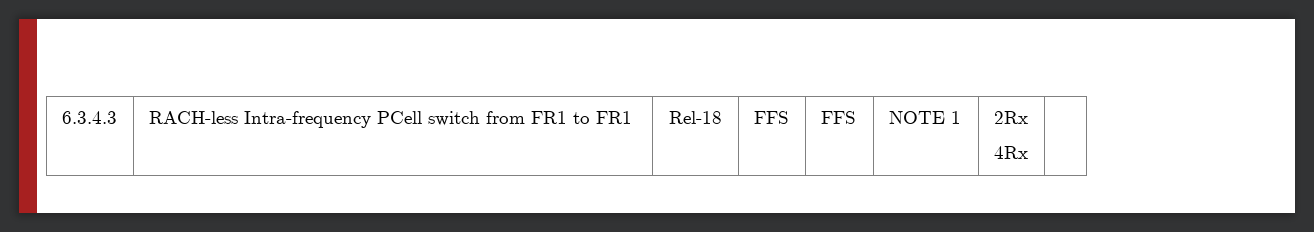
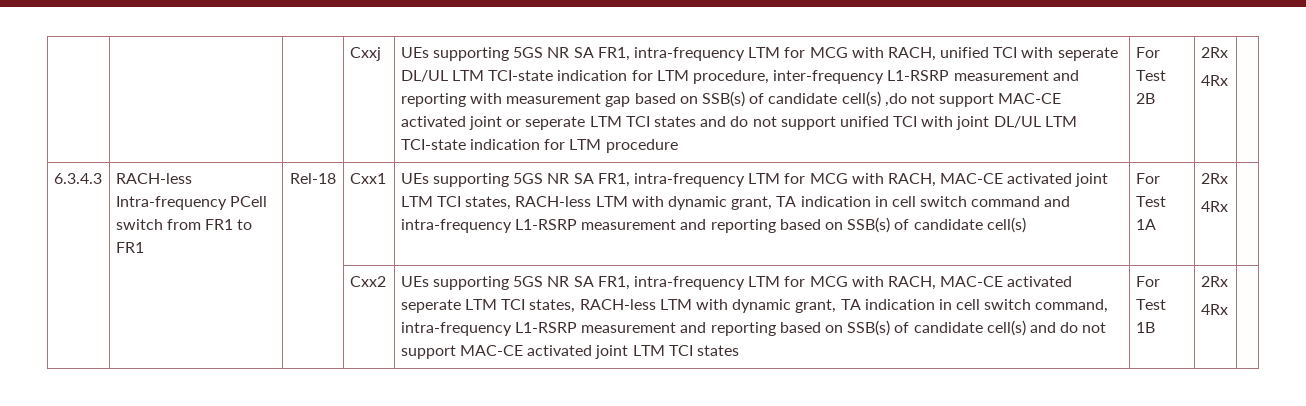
(61, 117) none -> [349,47,381,61] [400,47,1118,61] [400,70,1079,84] [400,91,1062,107] [400,116,1077,130] [400,139,678,153] [1135,47,1160,58] [1135,70,1166,81] [1135,93,1155,104] [1200,47,1228,58] [1200,75,1228,86] | | | Cxxj | UEs supporting 5GS NR SA FR1, intra-frequency LTM for MCG with RACH, unified TCI with seperate DL/UL LTM TCI-state indication for LTM procedure, inter-frequency L1-RSRP measurement and reporting with measurement gap based on SSB(s) of candidate cell(s) ,do not support MAC-CE activated joint or seperate LTM TCI states and do not support unified TCI with joint DL/UL LTM TCI-state indication for LTM procedure | For Test 2B | 2Rx // 4Rx | //
[753,111,789,124] [820,111,856,124] [888,111,961,124] FFS | FFS | NOTE 1 -> [349,173,386,184] [400,173,1109,187] [400,196,1071,210] [400,217,1026,233] [1135,173,1160,184] [1135,196,1166,207] [1135,219,1156,230] [1200,173,1228,184] [1200,201,1228,212] [349,276,386,287] [400,276,1073,290] [400,299,1109,313] [400,320,1107,336] [400,345,739,359] [1135,276,1160,287] [1135,299,1166,310] [1135,322,1155,333] Cxx1 | UEs supporting 5GS NR SA FR1, intra-frequency LTM for MCG with RACH, MAC-CE activated joint LTM TCI states, RACH-less LTM with dynamic grant, TA indication in cell switch command and intra-frequency L1-RSRP measurement and reporting based on SSB(s) of candidate cell(s) | For Test 1A | 2Rx // 4Rx | // | | | Cxx2 | UEs supporting 5GS NR SA FR1, intra-frequency LTM for MCG with RACH, MAC-CE activated seperate LTM TCI states, RACH-less LTM with dynamic grant, TA indication in cell switch command, intra-frequency L1-RSRP measurement and reporting based on SSB(s) of candidate cell(s) and do not support MAC-CE activated joint LTM TCI states | For Test 1B

